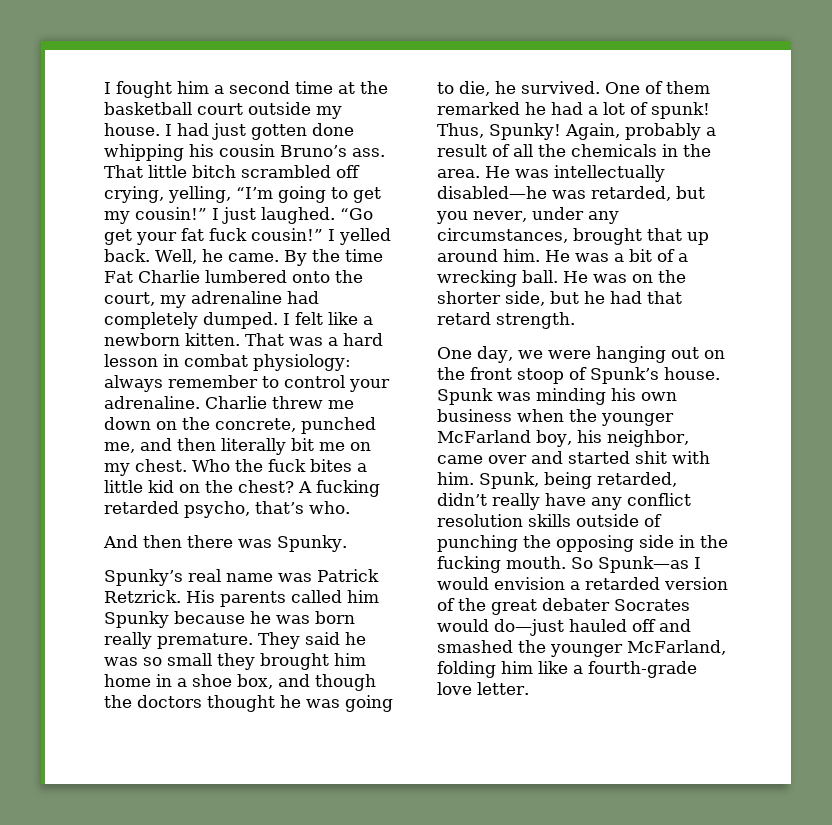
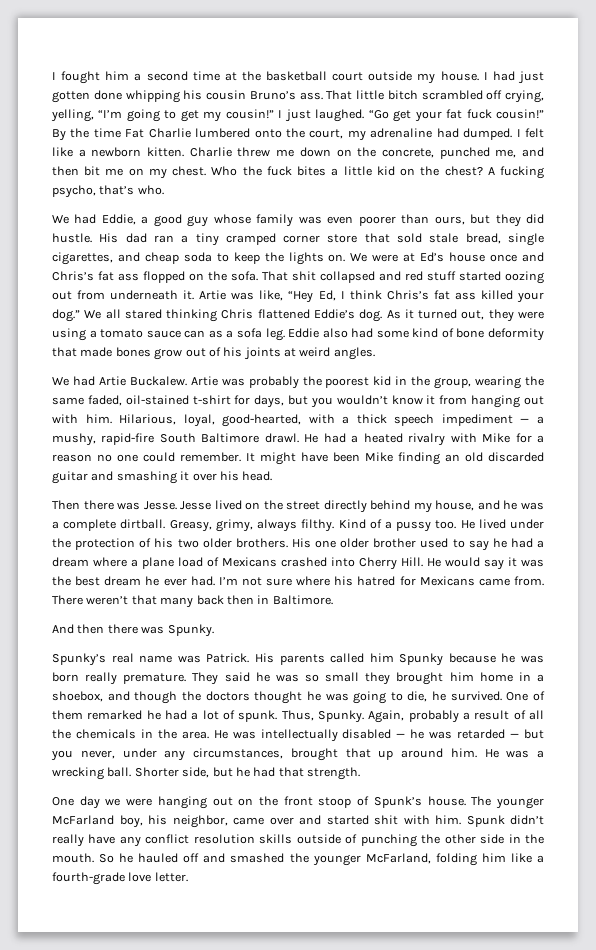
[328,228,391,245] [104,249,279,264] I yelled back. Well, he came. -> (544, 114) none
[104,312,198,329] completely -> (459, 133) none
[245,333,383,346] [104,354,351,371] [104,375,390,392] [104,396,200,409] That was a hard lesson in combat physiology: always remember to control your adrenaline. -> (185, 152) none
[221,438,286,455] literally -> (79, 171) none
[104,501,179,514] retarded -> (545, 172) none
(350, 507) none -> [52,214,544,227] [52,233,545,246] [52,252,544,265] [52,271,544,284] [52,290,544,303] [52,309,544,322] [52,328,544,341] [52,347,375,360] [52,376,544,389] [52,395,545,408] [52,414,544,427] [52,433,544,446] [52,452,544,465] [52,471,273,484] [52,500,545,513] [52,519,545,532] [52,538,544,551] [52,557,544,570] [52,576,544,586] [52,595,333,608] // We had Eddie, a good guy whose family was even poorer than ours, but they did hustle. His dad ran a tiny cramped corner store that sold stale bread, single cigarettes, and cheap soda to keep the lights on. We were at Ed’s house once and Chris’s fat ass flopped on the sofa. That shit collapsed and red stuff started oozing out from underneath it. Artie was like, “Hey Ed, I think Chris’s fat ass killed your dog.” We all stared thinking Chris flattened Eddie’s dog. As it turned out, they were using a tomato sauce can as a sofa leg. Eddie also had some kind of bone deformity that made bones grow out of his joints at weird angles. // We had Artie Buckalew. Artie was probably the poorest kid in the group, wearing the same faded, oil-stained t-shirt for days, but you wouldn’t know it from hanging out with him. Hilarious, loyal, good-hearted, with a thick speech impediment — a mushy, rapid-fire South Baltimore drawl. He had a heated rivalry with Mike for a reason no one could remember. It might have been Mike finding an old discarded guitar and smashing it over his head. // Then there was Jesse. Jesse lived on the street directly behind my house, and he was a complete dirtball. Greasy, grimy, always filthy. Kind of a pussy too. He lived under the protection of his two older brothers. His one older brother used to say he had a dream where a plane load of Mexicans crashed into Cherry Hill. He would say it was the best dream he ever had. I’m not sure where his hatred for Mexicans came from. There weren’t that many back then in Baltimore.
[317,569,379,582] [104,590,181,603] Patrick Retzrick. -> [206,653,250,663] Patrick.
[192,674,273,689] shoe box, -> [52,691,103,702] shoebox,
[651,102,710,119] [437,123,561,140] spunk! Thus, Spunky! -> [238,710,365,723] spunk. Thus, Spunky.
[437,186,671,201] disabled—he was retarded, -> [342,729,520,739] disabled — he was retarded —
[629,249,688,262] [437,270,686,287] [437,291,501,304] bit of a wrecking ball. He was on the shorter -> [52,767,179,780] wrecking ball. Shorter
[437,312,491,325] retard -> (304, 772) none
[477,346,513,363] day, -> [79,796,100,809] day
[437,388,677,405] [437,409,597,422] Spunk was minding his own business when the -> [471,796,492,806] The
[479,472,677,489] Spunk, being retarded, -> [466,815,505,827] Spunk
[556,535,634,552] opposing -> [444,834,476,844] other
[437,556,501,573] fucking -> (544, 839) none
[598,556,701,573] [437,577,728,590] [437,598,690,615] [437,619,564,636] Spunk—as I would envision a retarded version of the great debater Socrates would do—just -> [119,853,134,863] he

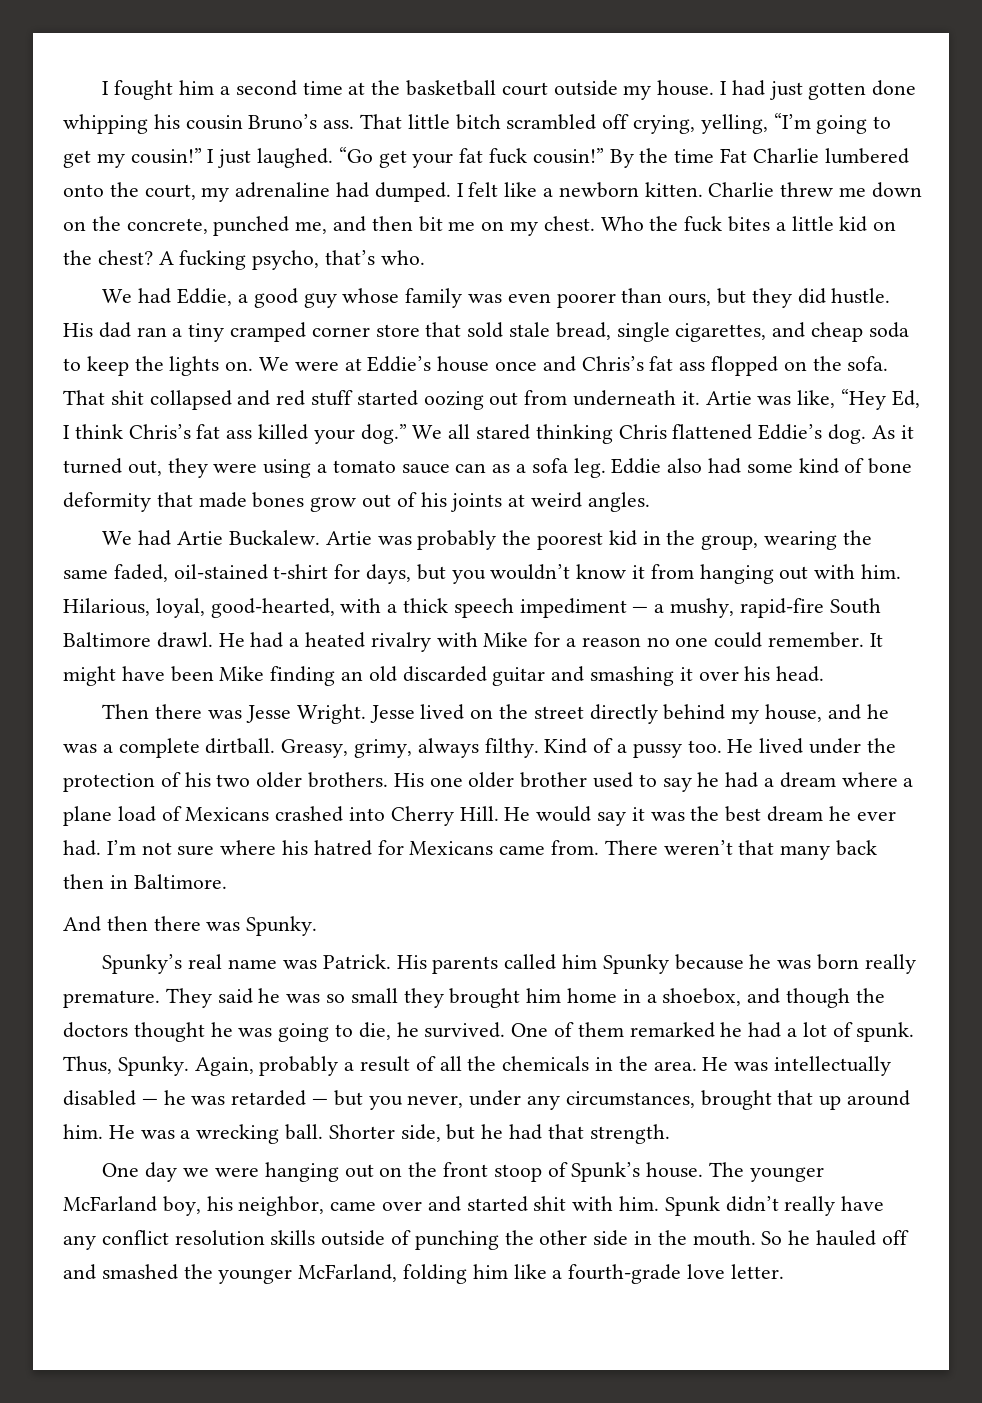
[420,252,445,262] Ed’s -> [367,356,432,372] Eddie’s
[143,501,177,510] Jesse. -> [245,704,366,724] Jesse Wright.

